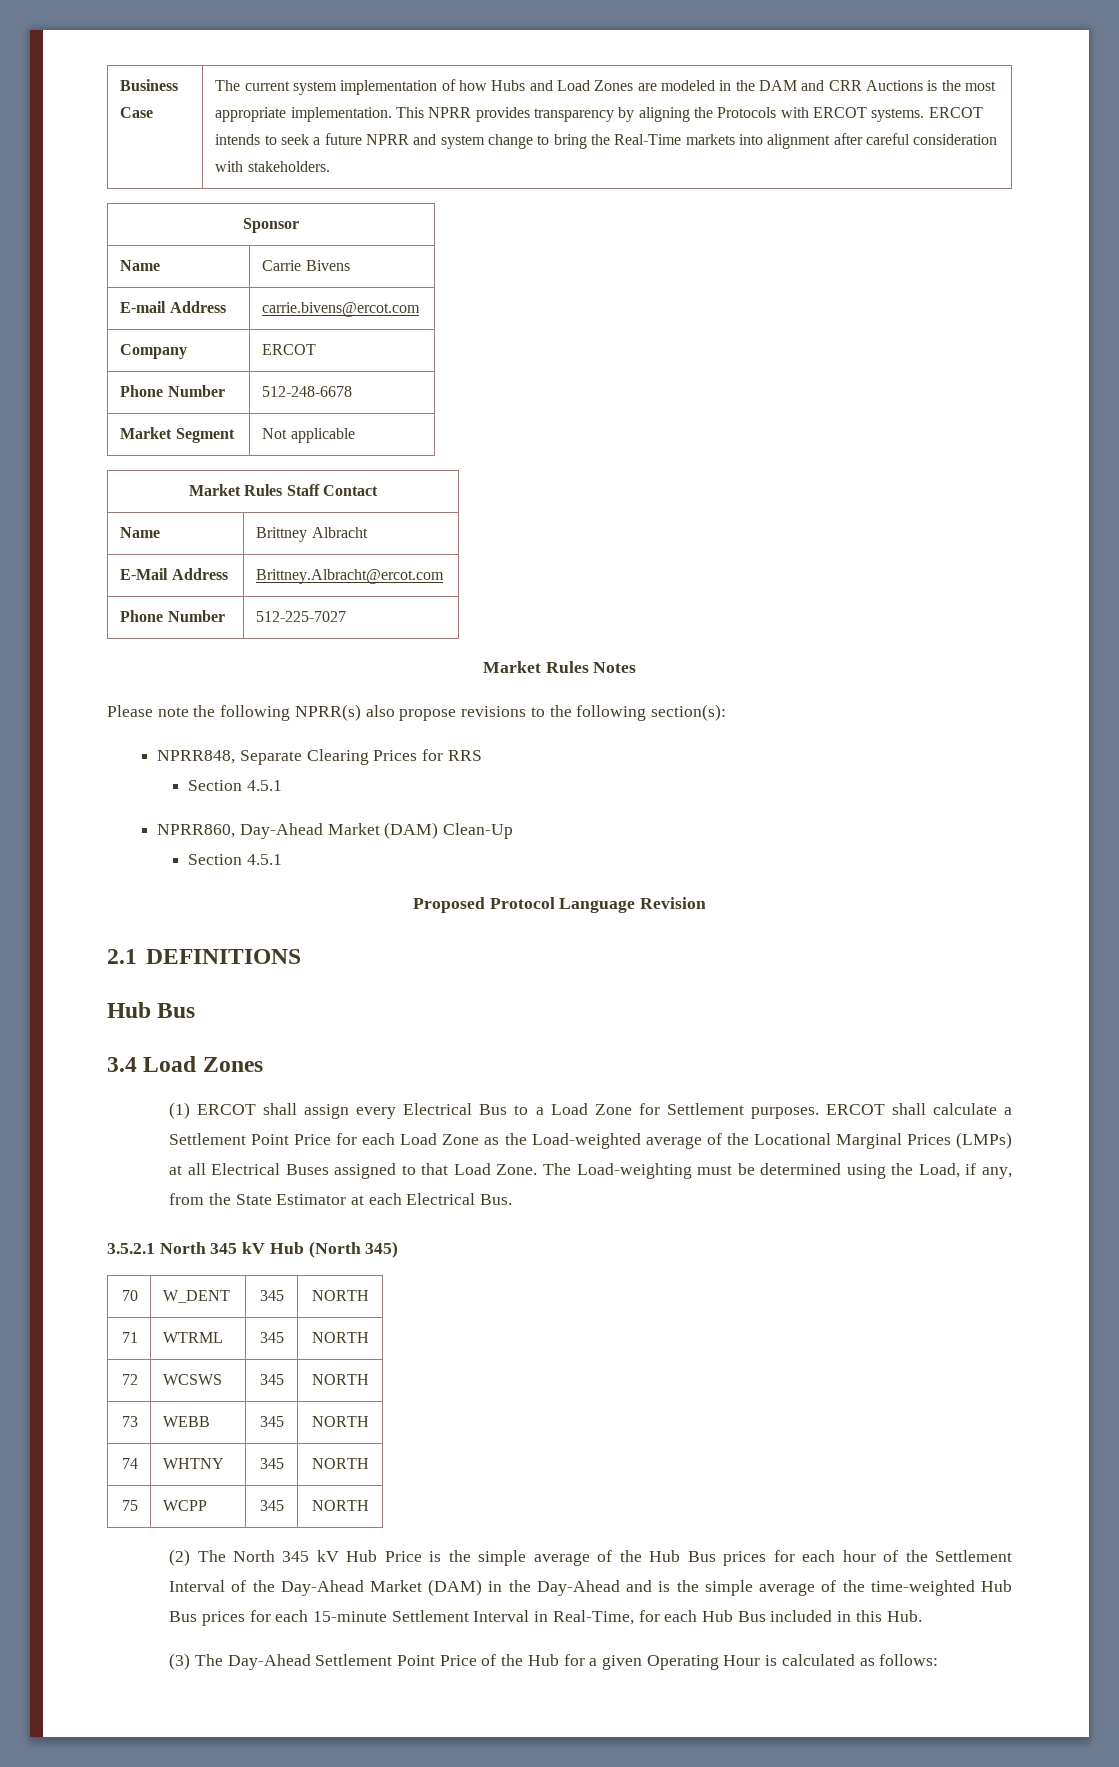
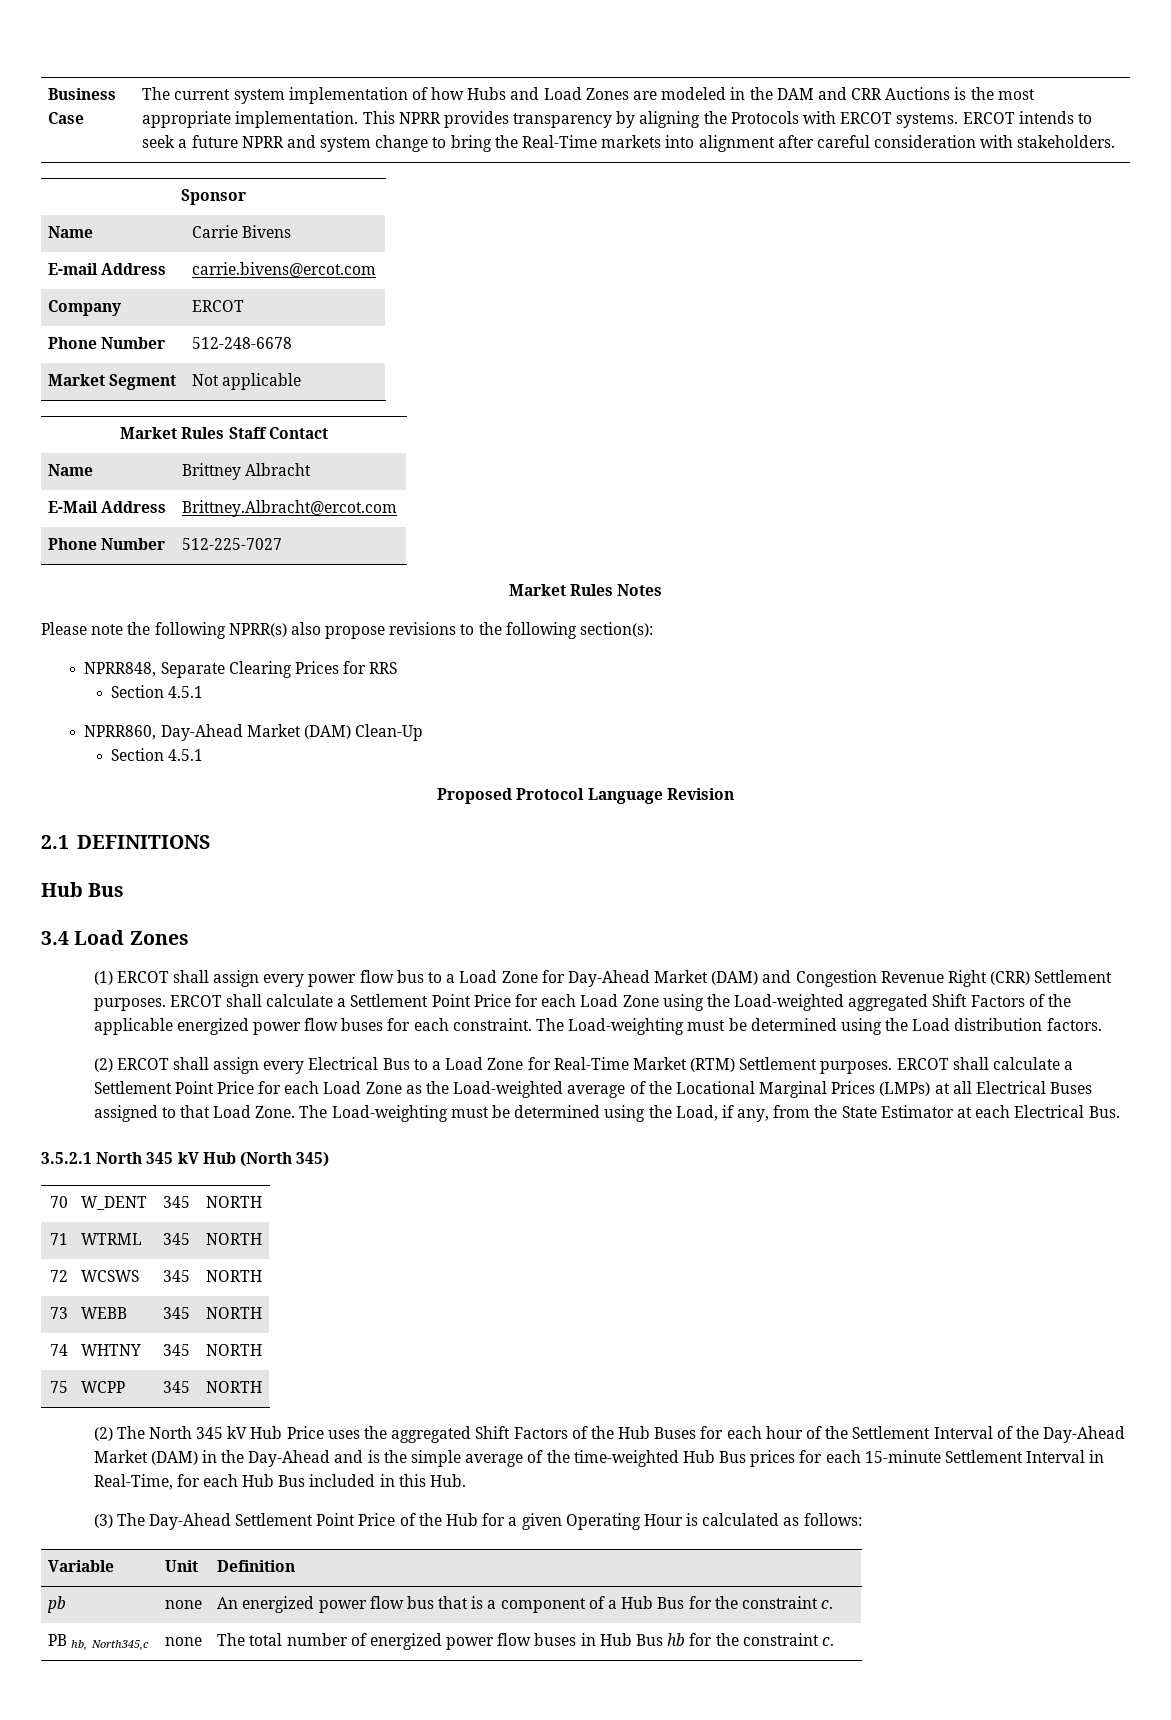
(397, 1113) none -> [308,970,1113,987] [93,994,1072,1011] [93,1018,1102,1035] [93,1057,305,1074] power flow bus to a Load Zone for Day-Ahead Market (DAM) and Congestion Revenue Right (CRR) Settlement purposes. ERCOT shall calculate a Settlement Point Price for each Load Zone using the Load-weighted aggregated Shift Factors of the applicable energized power flow buses for each constraint. The Load-weighting must be determined using the Load distribution factors. // (2) ERCOT shall assign every
(660, 1109) none -> [553,1057,736,1072] Real-Time Market (RTM)
[429,1550,767,1566] is the simple average of the Hub Bus prices -> [327,1426,697,1443] uses the aggregated Shift Factors of the Hub Buses
(939, 1660) none -> [48,1560,115,1572] [165,1560,199,1572] [217,1560,296,1572] [47,1596,67,1613] [165,1600,203,1609] [217,1596,834,1613] [48,1634,149,1651] [165,1637,203,1646] [217,1633,834,1650] // Variable | Unit | Definition // pb | none | An energized power flow bus that is a component of a Hub Bus for the constraint c. // PB hb, North345,c | none | The total number of energized power flow buses in Hub Bus hb for the constraint c.

